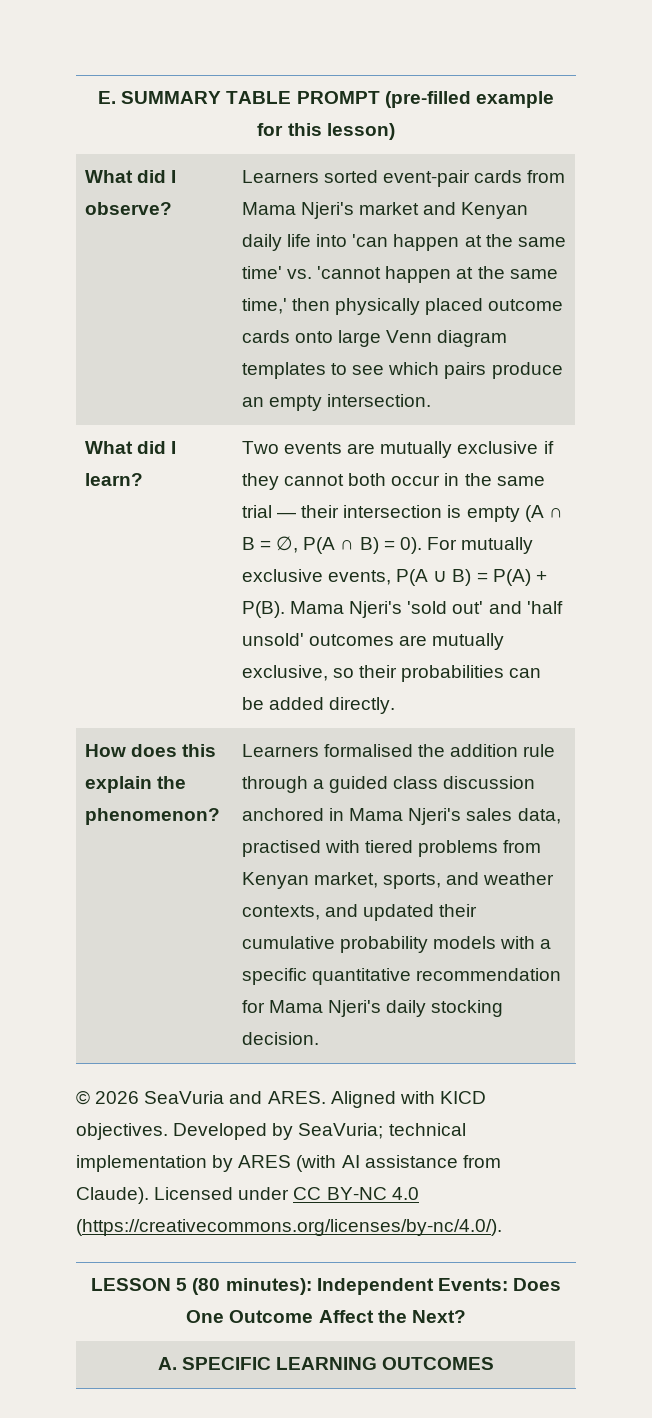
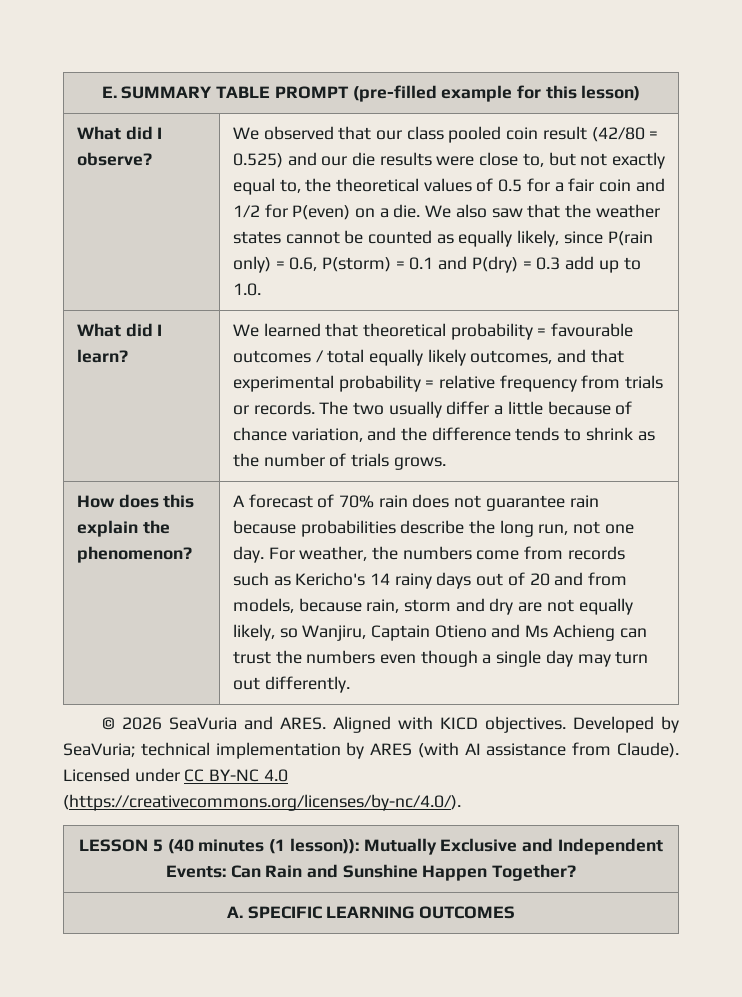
[241,170,566,187] [241,202,529,219] [241,234,566,251] [241,266,558,283] [241,298,564,315] [241,330,508,347] [241,362,563,379] [241,394,432,411] [84,441,177,454] [84,473,143,486] [241,441,554,458] [241,473,545,490] [241,505,563,522] [241,536,534,554] [241,569,547,586] [241,601,563,618] [241,633,505,650] [241,665,542,682] [241,697,396,714] Learners sorted event-pair cards from Mama Njeri's market and Kenyan daily life into 'can happen at the same time' vs. 'cannot happen at the same time,' then physically placed outcome cards onto large Venn diagram templates to see which pairs produce an empty intersection. // What did I learn? | Two events are mutually exclusive if they cannot both occur in the same trial — their intersection is empty (A ∩ B = ∅, P(A ∩ B) = 0). For mutually exclusive events, P(A ∪ B) = P(A) + P(B). Mama Njeri's 'sold out' and 'half unsold' outcomes are mutually exclusive, so their probabilities can be added directly. -> [232,126,659,143] [232,152,666,169] [232,178,665,195] [232,204,660,220] [232,230,653,247] [232,256,641,273] [232,283,261,296] [76,323,163,337] [76,349,128,363] [232,323,634,340] [232,349,624,366] [232,375,664,392] [232,401,633,418] [232,427,655,442] [232,453,446,470] We observed that our class pooled coin result (42/80 = 0.525) and our die results were close to, but not exactly equal to, the theoretical values of 0.5 for a fair coin and 1/2 for P(even) on a die. We also saw that the weather states cannot be counted as equally likely, since P(rain only) = 0.6, P(storm) = 0.1 and P(dry) = 0.3 add up to 1.0. // What did I learn? | We learned that theoretical probability = favourable outcomes / total equally likely outcomes, and that experimental probability = relative frequency from trials or records. The two usually differ a little because of chance variation, and the difference tends to shrink as the number of trials grows.
[241,744,556,757] [241,776,536,793] [241,808,561,825] [241,840,542,857] [241,872,555,889] [241,904,478,921] [241,936,552,953] [241,968,562,985] [241,1000,504,1017] [241,1032,319,1045] Learners formalised the addition rule through a guided class discussion anchored in Mama Njeri's sales data, practised with tiered problems from Kenyan market, sports, and weather contexts, and updated their cumulative probability models with a specific quantitative recommendation for Mama Njeri's daily stocking decision. -> [232,494,599,511] [232,520,634,537] [232,546,625,563] [232,572,628,589] [232,598,633,615] [232,624,647,641] [232,650,649,667] [232,676,350,693] A forecast of 70% rain does not guarantee rain because probabilities describe the long run, not one day. For weather, the numbers come from records such as Kericho's 14 rainy days out of 20 and from models, because rain, storm and dry are not equally likely, so Wanjiru, Captain Otieno and Ms Achieng can trust the numbers even though a single day may turn out differently.
[192,1278,561,1295] [186,1310,466,1323] (80 minutes): Independent Events: Does One Outcome Affect the Next? -> [167,838,663,855] [165,864,577,881] (40 minutes (1 lesson)): Mutually Exclusive and Independent Events: Can Rain and Sunshine Happen Together?

